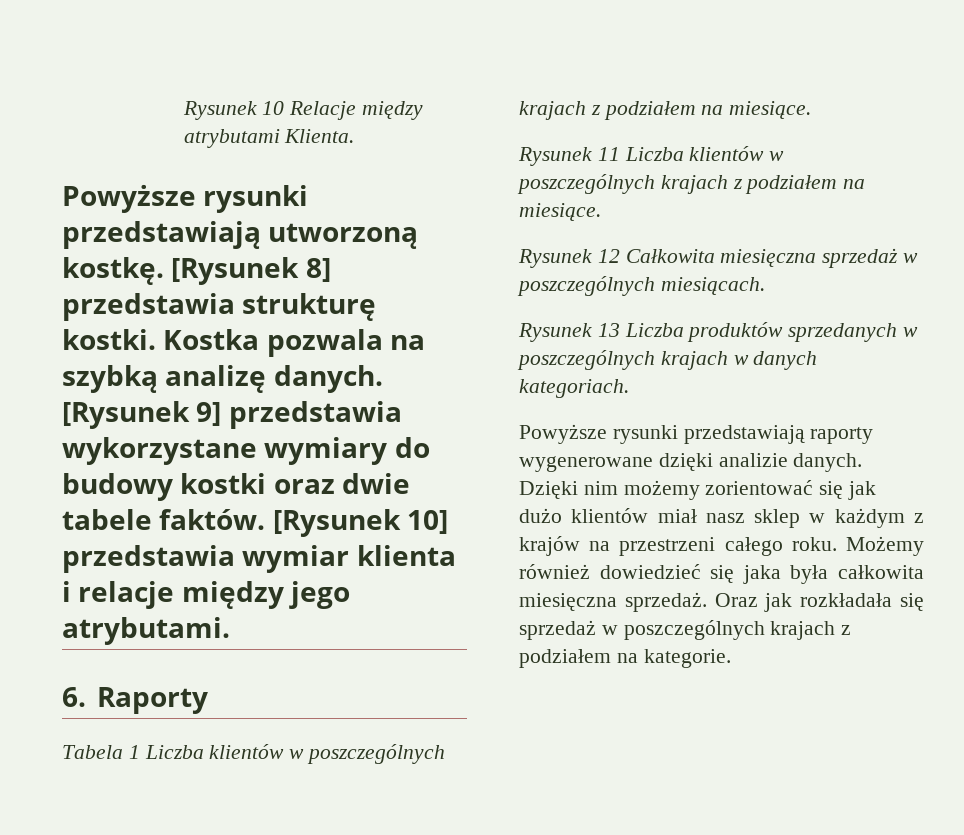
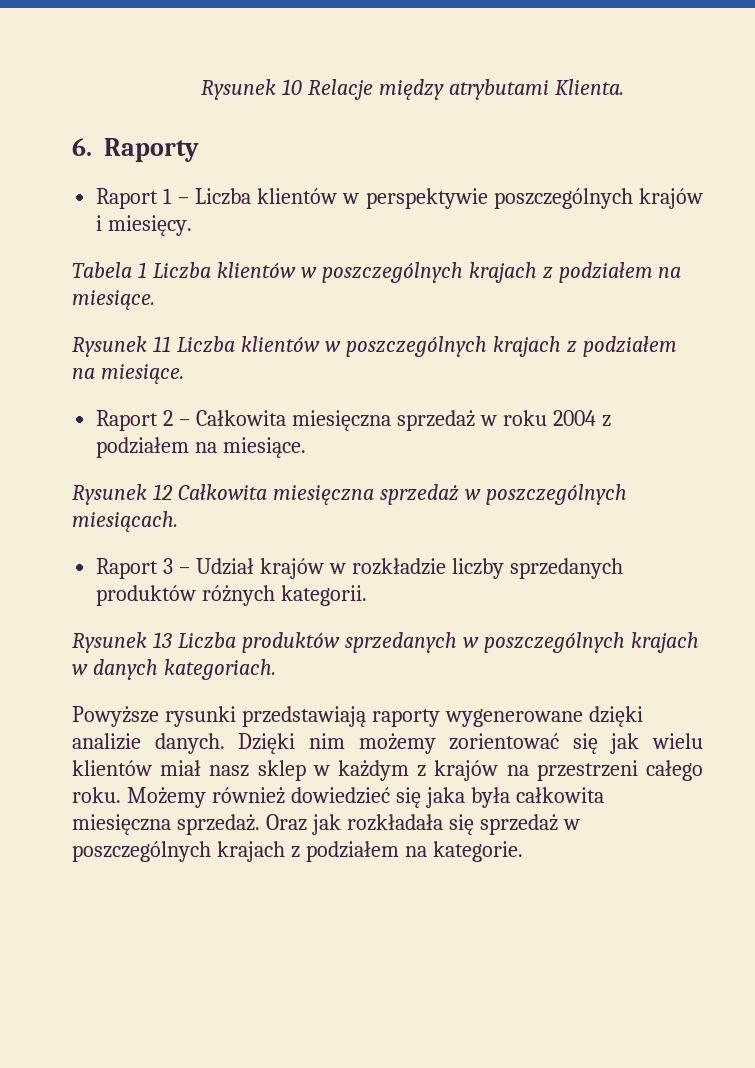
[62,184,309,213] [62,221,419,249] [62,257,331,285] [62,293,377,321] [62,329,426,357] [62,365,383,393] [62,401,402,429] [62,437,430,465] [62,473,411,501] [62,509,449,537] [62,545,456,573] [62,581,351,609] [62,617,230,645] [62,687,208,714] Powyższe rysunki przedstawiają utworzoną kostkę. [Rysunek 8] przedstawia strukturę kostki. Kostka pozwala na szybką analizę danych. [Rysunek 9] przedstawia wykorzystane wymiary do budowy kostki oraz dwie tabele faktów. [Rysunek 10] przedstawia wymiar klienta i relacje między jego atrybutami. // 6. Raporty -> [72,138,200,162] [96,188,704,209] [96,215,193,236] 6. Raporty // Raport 1 – Liczba klientów w perspektywie poszczególnych krajów i miesięcy.
(601, 212) none -> [96,410,611,431] [96,437,307,458] // Raport 2 – Całkowita miesięczna sprzedaż w roku 2004 z podziałem na miesiące.
(765, 286) none -> [96,558,623,579] [96,585,368,606] // Raport 3 – Udział krajów w rozkładzie liczby sprzedanych produktów różnych kategorii.
[519,508,562,523] dużo -> [652,733,703,749] wielu

